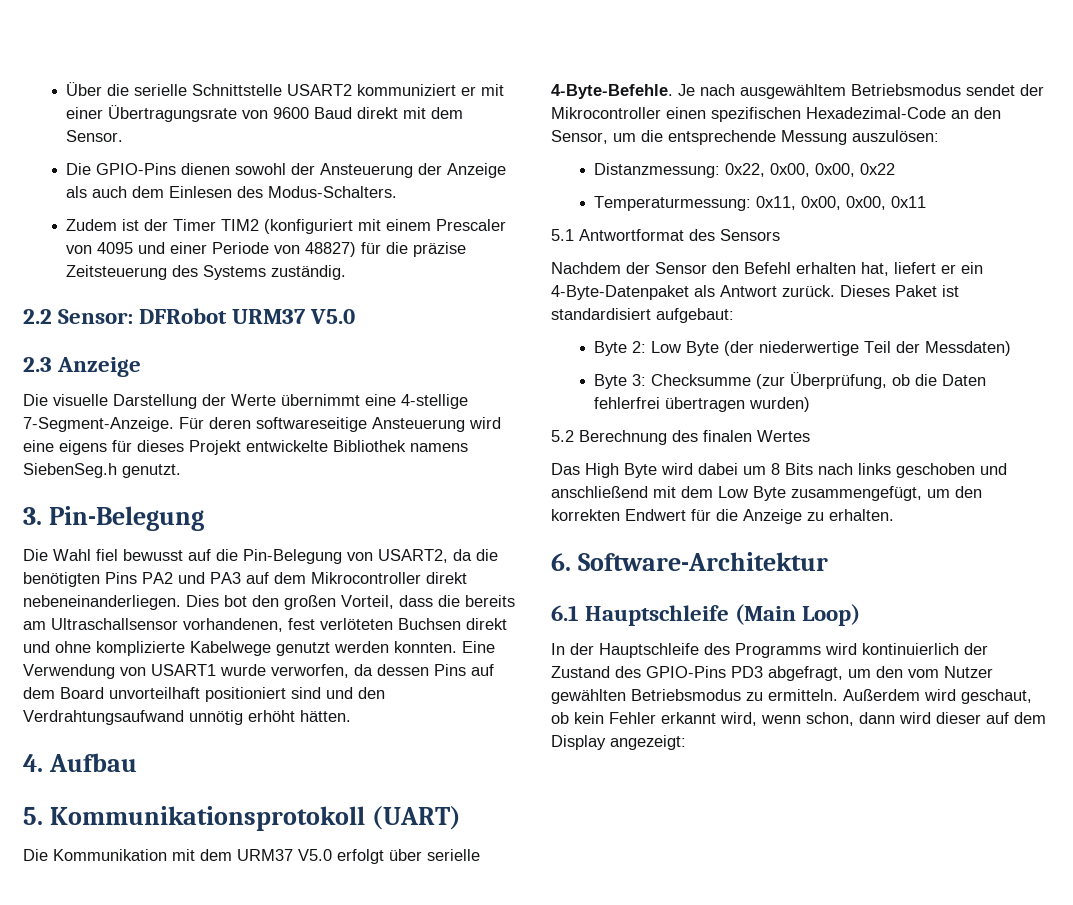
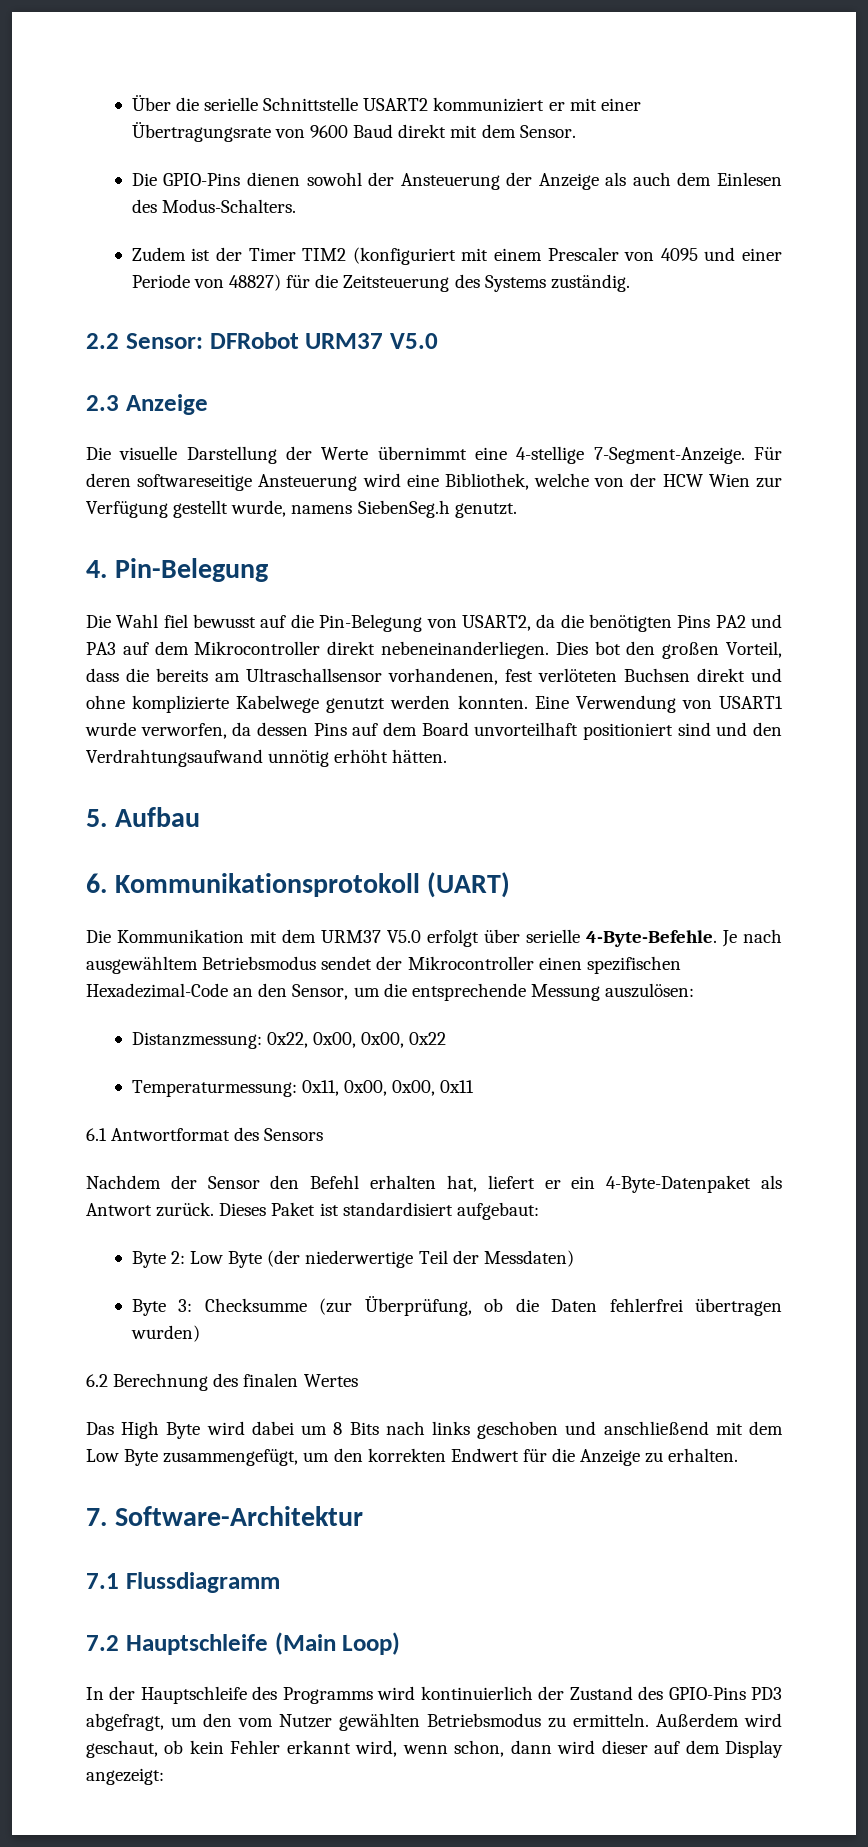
[413,242,467,257] präzise -> (339, 281) none
[59,440,406,455] eigens für dieses Projekt entwickelte Bibliothek -> [444,473,782,490] [86,500,287,518] Bibliothek, welche von der HCW Wien zur Verfügung gestellt wurde,
[23,507,42,525] 3. -> [86,560,107,578] 4.
[23,754,43,772] 4. -> [86,809,107,827] 5.
[23,807,43,825] 5. -> [86,873,107,893] 6.
[551,229,574,241] 5.1 -> [86,1128,107,1141] 6.1
[551,430,574,442] 5.2 -> [86,1374,108,1387] 6.2
[551,553,571,571] 6. -> [86,1508,107,1526] 7.
[551,605,579,621] 6.1 -> [86,1572,280,1593] [86,1635,119,1651] 7.1 Flussdiagramm // 7.2

